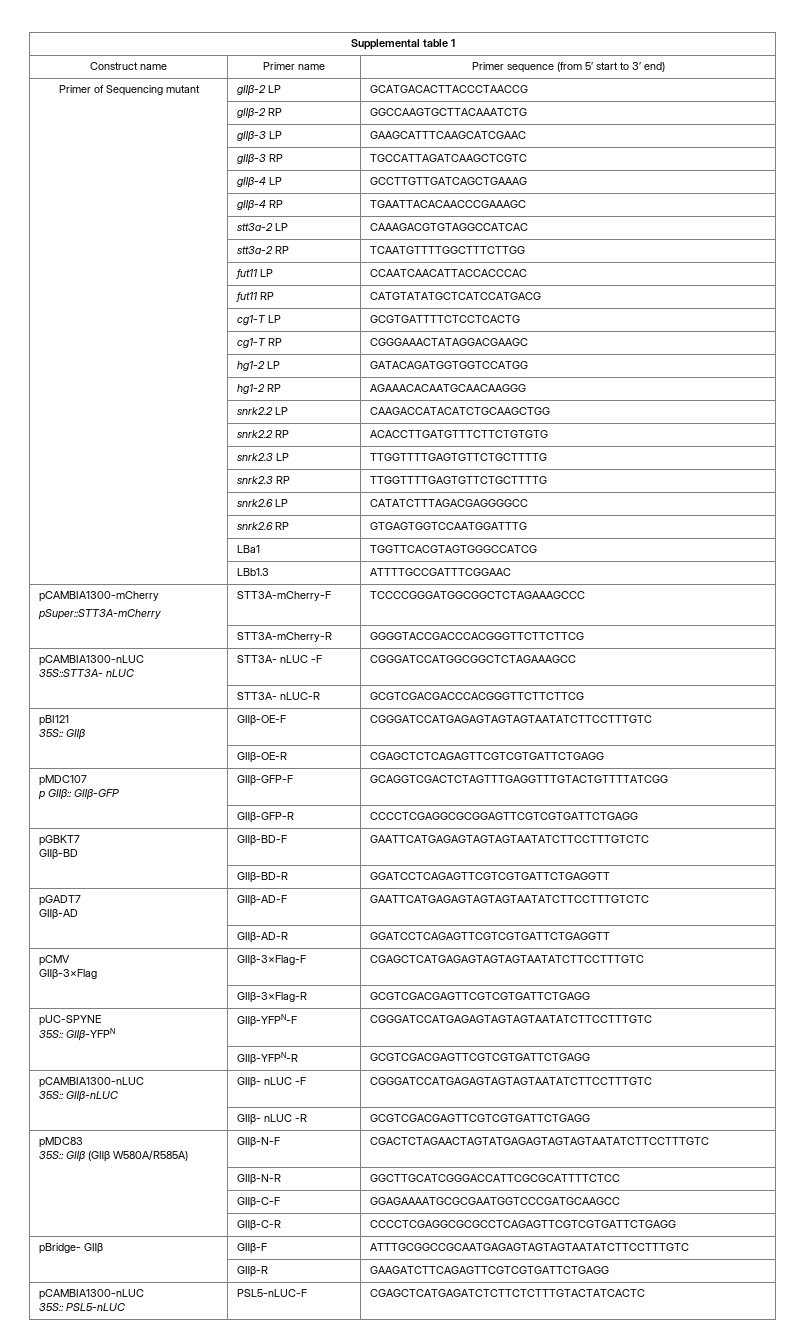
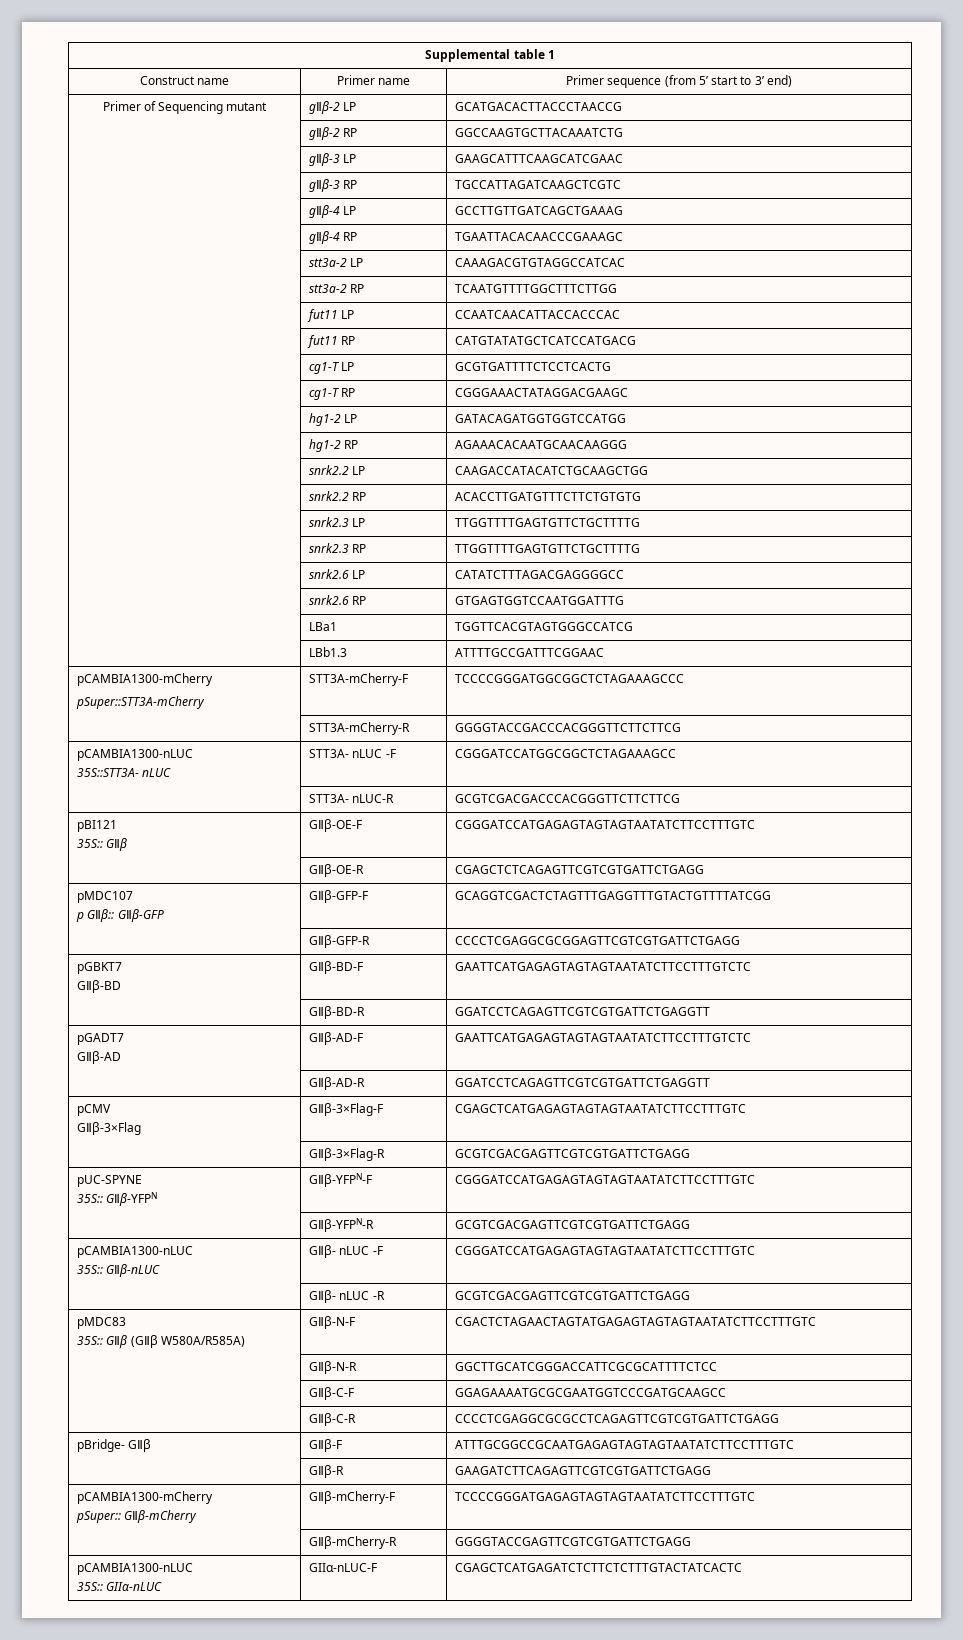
[38,1289,144,1300] [38,1303,125,1311] [236,1289,307,1297] // pCAMBIA1300-nLUC // 35S:: PSL5-nLUC | PSL5-nLUC-F -> [77,1491,214,1504] [76,1510,198,1523] [309,1491,396,1504] [455,1492,756,1501] [309,1536,398,1549] [455,1537,692,1546] [77,1563,194,1575] [77,1582,163,1591] [309,1563,378,1572] // pCAMBIA1300-mCherry // pSuper:: GⅡβ-mCherry | GⅡβ-mCherry-F | TCCCCGGGATGAGAGTAGTAGTAATATCTTCCTTTGTC // | GⅡβ-mCherry-R | GGGGTACCGAGTTCGTCGTGATTCTGAGG // pCAMBIA1300-nLUC // 35S:: GIIα-nLUC | GIIα-nLUC-F

